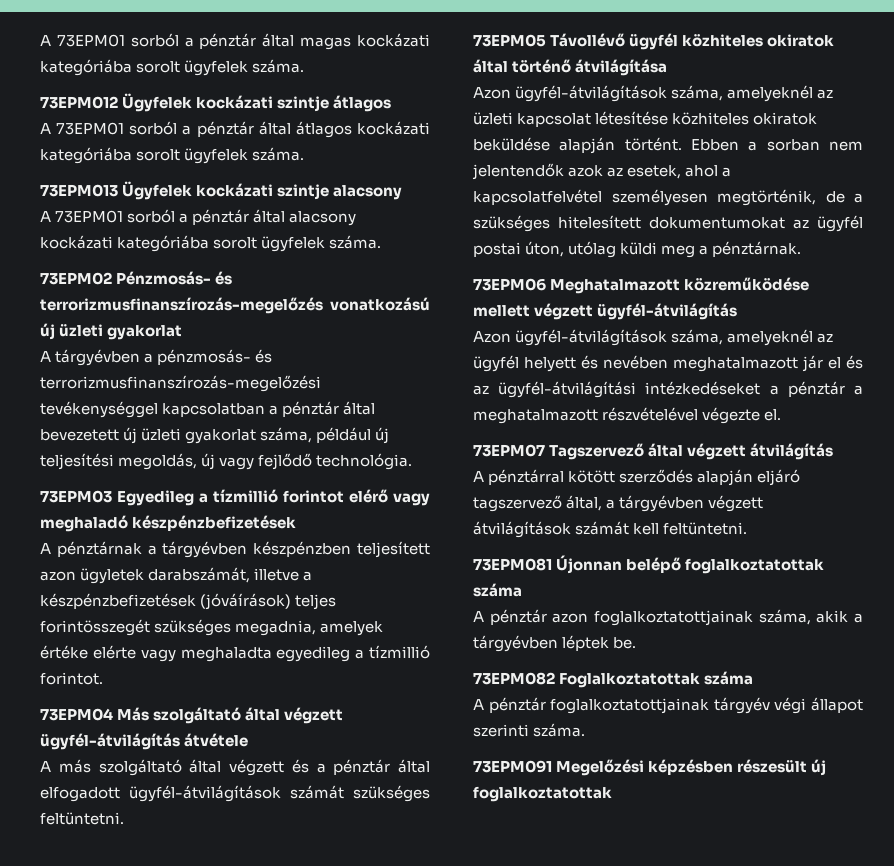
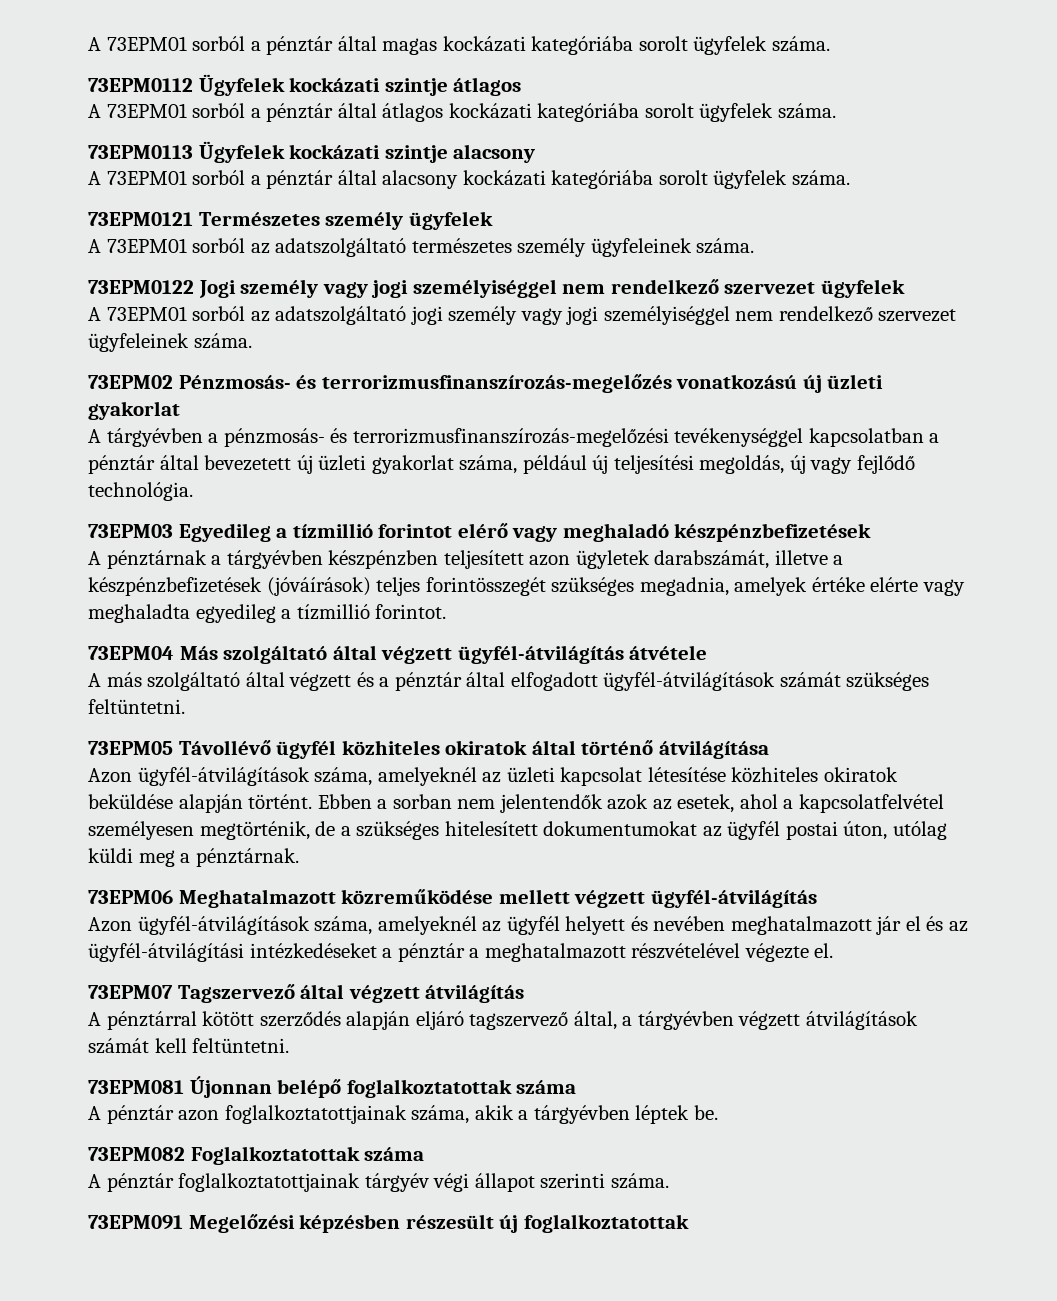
[40,96,118,109] 73EPM012 -> [88,78,193,92] 73EPM0112
[40,184,118,197] 73EPM013 -> [88,145,193,159] 73EPM0113
(382, 242) none -> [88,211,493,230] [88,238,755,257] [88,279,905,298] [88,306,957,325] [88,333,252,352] // 73EPM0121 Természetes személy ügyfelek // A 73EPM01 sorból az adatszolgáltató természetes személy ügyfeleinek száma. // 73EPM0122 Jogi személy vagy jogi személyiséggel nem rendelkező szervezet ügyfelek // A 73EPM01 sorból az adatszolgáltató jogi személy vagy jogi személyiséggel nem rendelkező szervezet ügyfeleinek száma.

